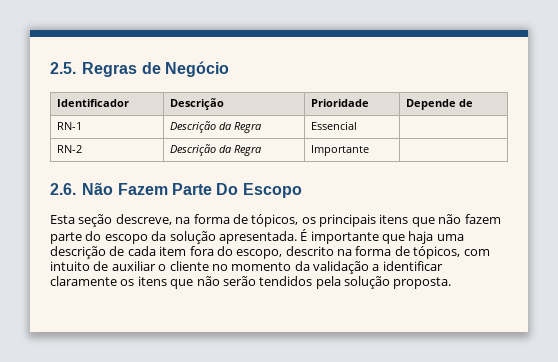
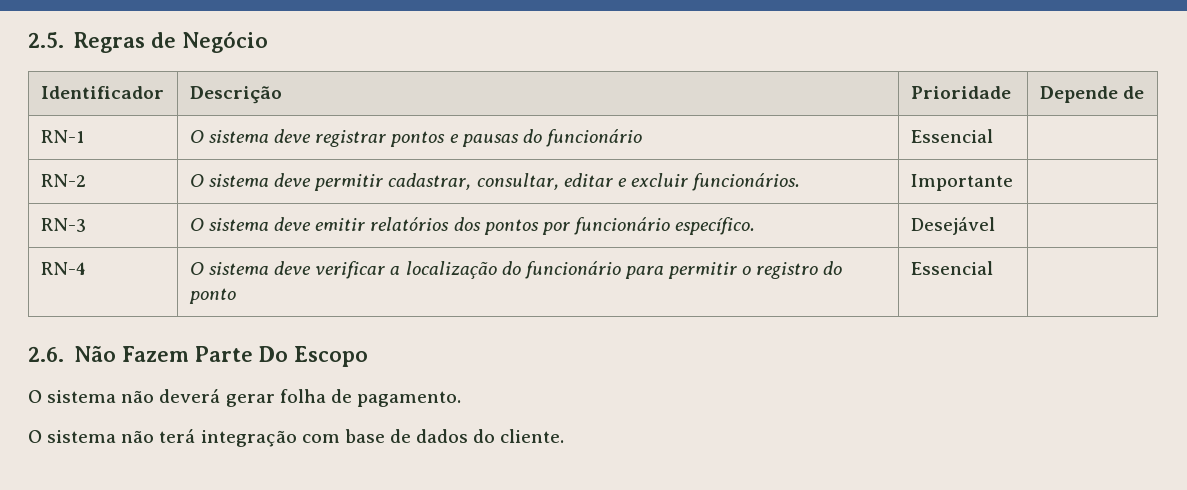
[169,121,262,133] [310,121,357,130] [56,145,82,153] [169,144,262,156] [310,145,369,156] Descrição da Regra | Essencial | // RN-2 | Descrição da Regra | Importante -> [189,129,642,147] [910,129,993,143] [40,174,86,187] [189,173,801,191] [910,174,1013,191] [40,218,86,232] [189,217,756,235] [910,217,995,235] [40,262,86,275] [189,261,843,279] [188,288,236,304] [910,261,993,275] O sistema deve registrar pontos e pausas do funcionário | Essencial | // RN-2 | O sistema deve permitir cadastrar, consultar, editar e excluir funcionários. | Importante | // RN-3 | O sistema deve emitir relatórios dos pontos por funcionário específico. | Desejável | // RN-4 | O sistema deve verificar a localização do funcionário para permitir o registro do ponto | Essencial
[50,214,501,227] [50,229,464,244] [50,246,490,259] [50,261,443,274] [50,276,452,289] Esta seção descreve, na forma de tópicos, os principais itens que não fazem parte do escopo da solução apresentada. É importante que haja uma descrição de cada item fora do escopo, descrito na forma de tópicos, com intuito de auxiliar o cliente no momento da validação a identificar claramente os itens que não serão tendidos pela solução proposta. -> [28,389,461,407] [28,429,565,447] O sistema não deverá gerar folha de pagamento. // O sistema não terá integração com base de dados do cliente.

